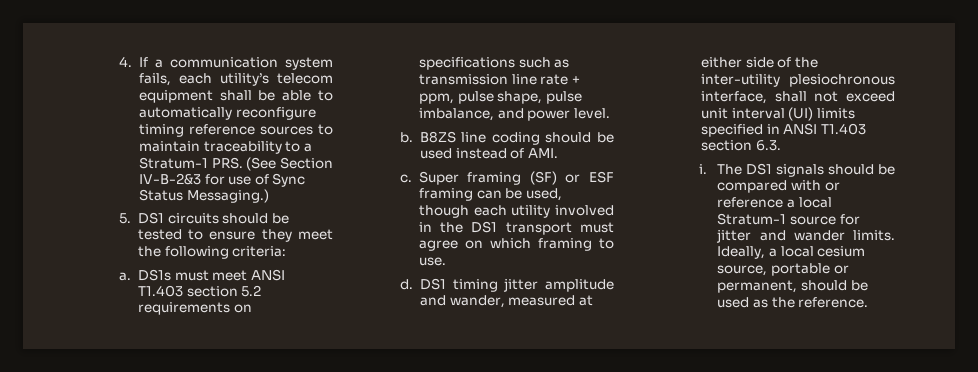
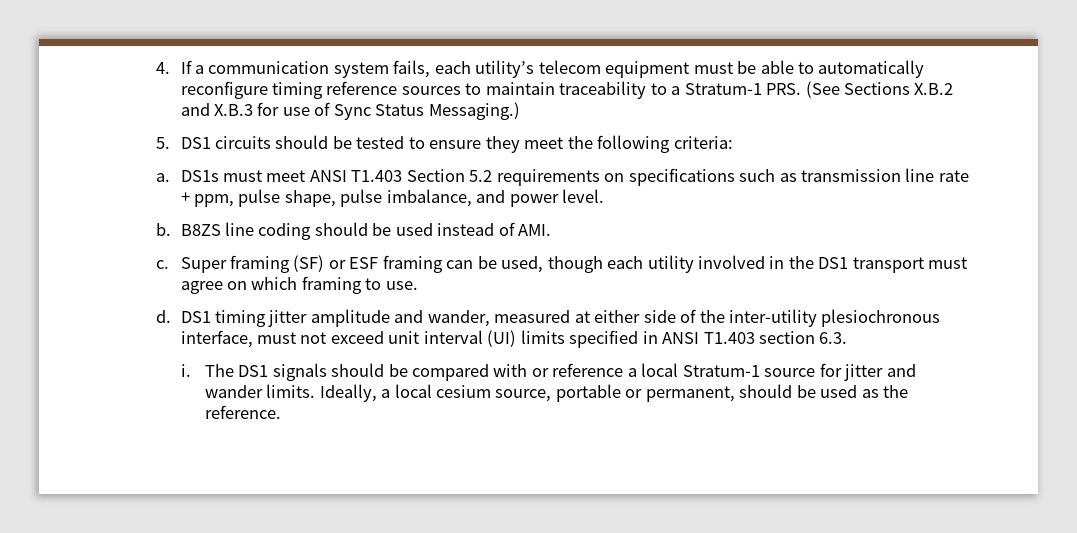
[219,90,252,101] shall -> [693,62,733,74] must
[280,157,333,169] [138,173,201,185] Section IV-B-2&3 -> [843,82,954,95] [180,103,253,116] Sections X.B.2 and X.B.3
[186,286,238,297] section -> [406,169,465,182] Section
[774,91,807,102] shall -> [256,332,296,344] must

